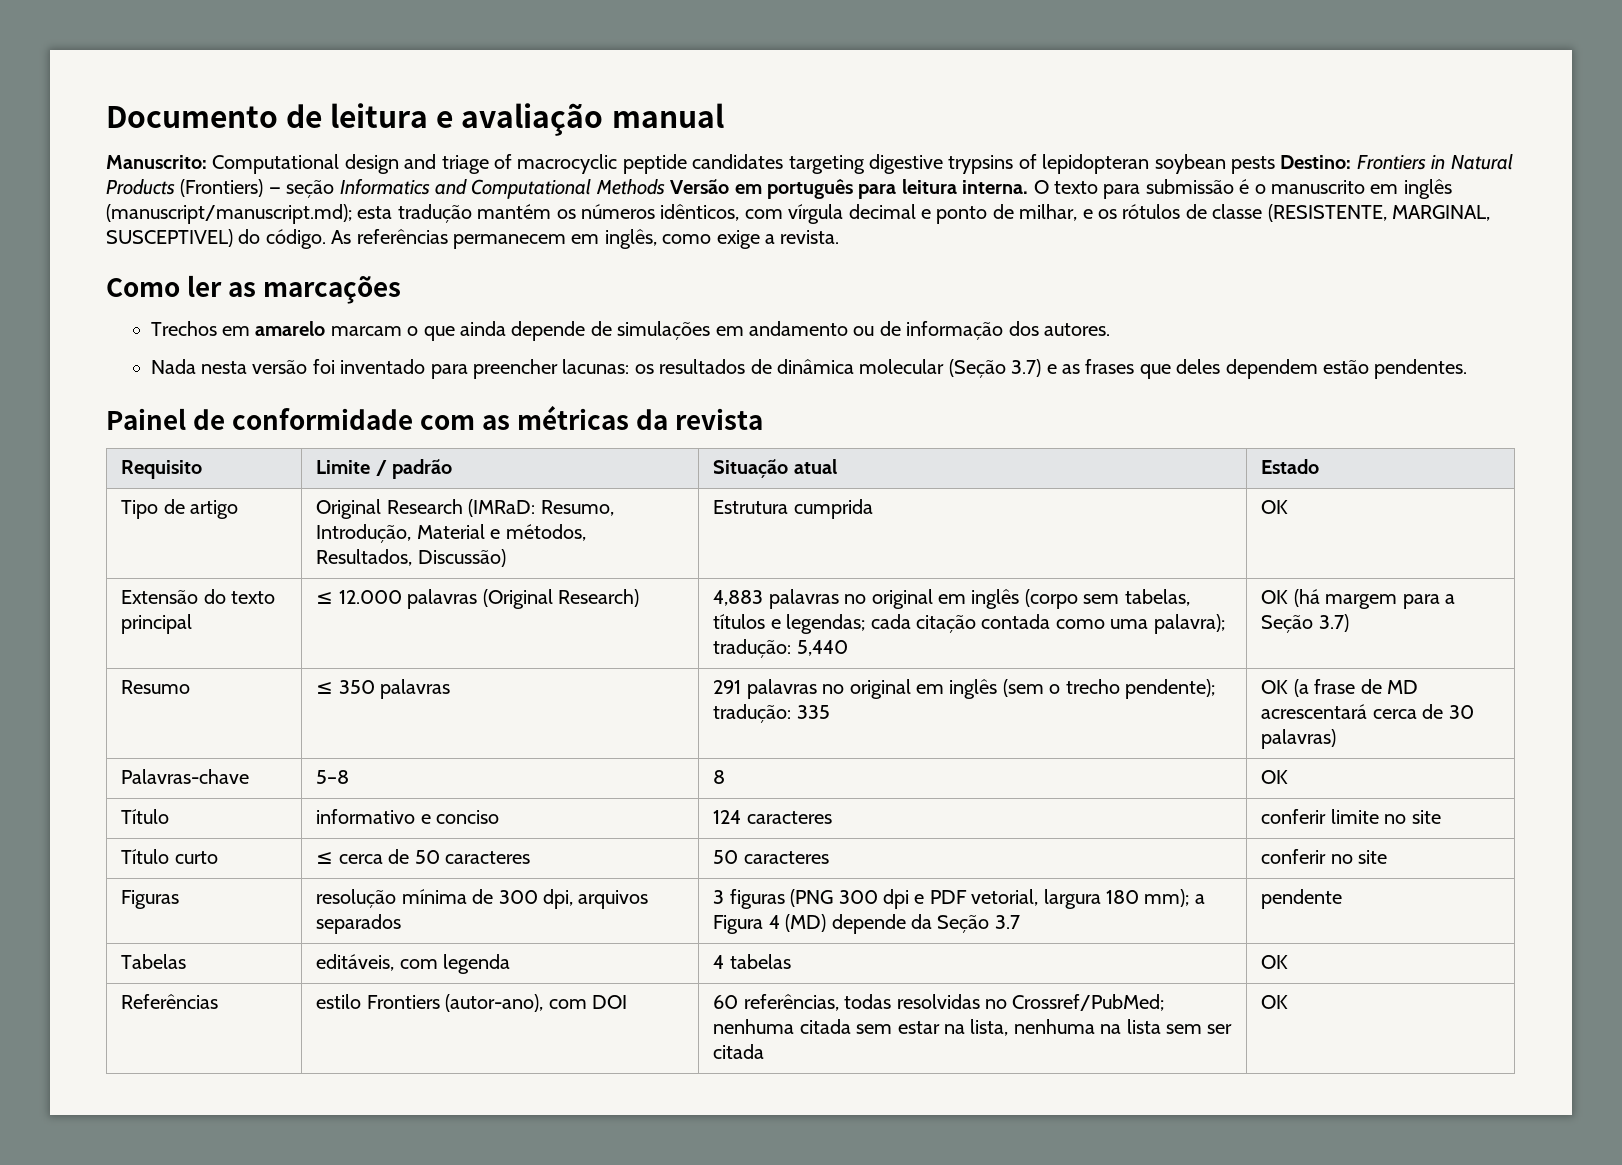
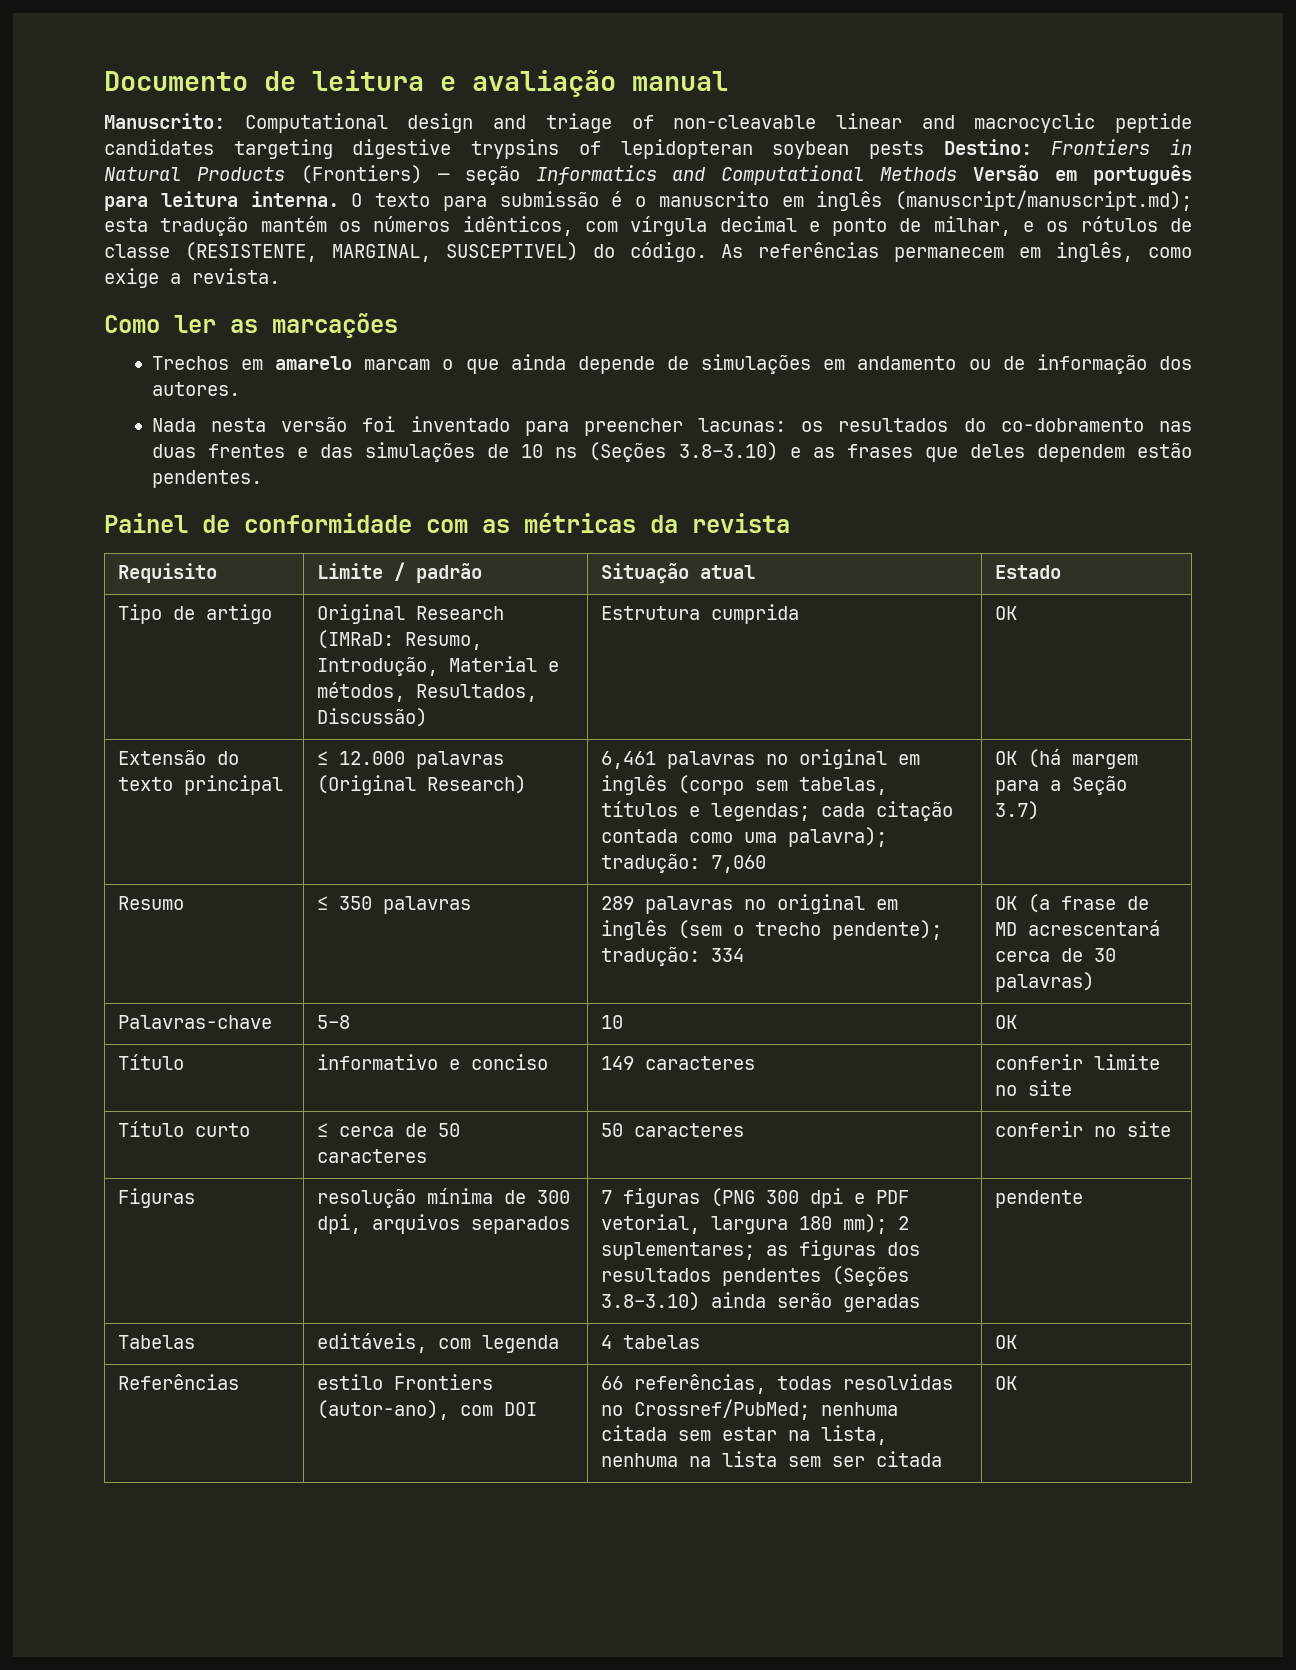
(512, 161) none -> [673,113,955,129] non-cleavable linear and
[750,359,1042,378] de dinâmica molecular (Seção 3.7) -> [963,418,1192,432] [151,442,778,462] do co-dobramento nas duas frentes e das simulações de 10 ns (Seções 3.8–3.10)
[713,590,764,606] 4,883 -> [601,751,657,769] 6,461
[796,640,848,656] 5,440 -> [711,855,767,873] 7,060
[713,680,742,694] 291 -> [601,896,635,910] 289
[796,705,830,719] 335 -> [711,948,745,962] 334
[713,770,726,784] 8 -> [601,1015,624,1029] 10
[713,810,742,824] 124 -> [601,1056,635,1070] 149
[713,890,725,904] 3 -> [601,1190,613,1204] 7
[1194,894,1205,904] [713,914,1020,934] a Figura 4 (MD) depende da Seção 3.7 -> [898,1216,910,1230] [601,1240,921,1260] [601,1266,910,1286] [601,1292,921,1312] 2 suplementares; as figuras dos resultados pendentes (Seções 3.8–3.10) ainda serão geradas
[713,995,739,1009] 60 -> [601,1376,624,1390] 66

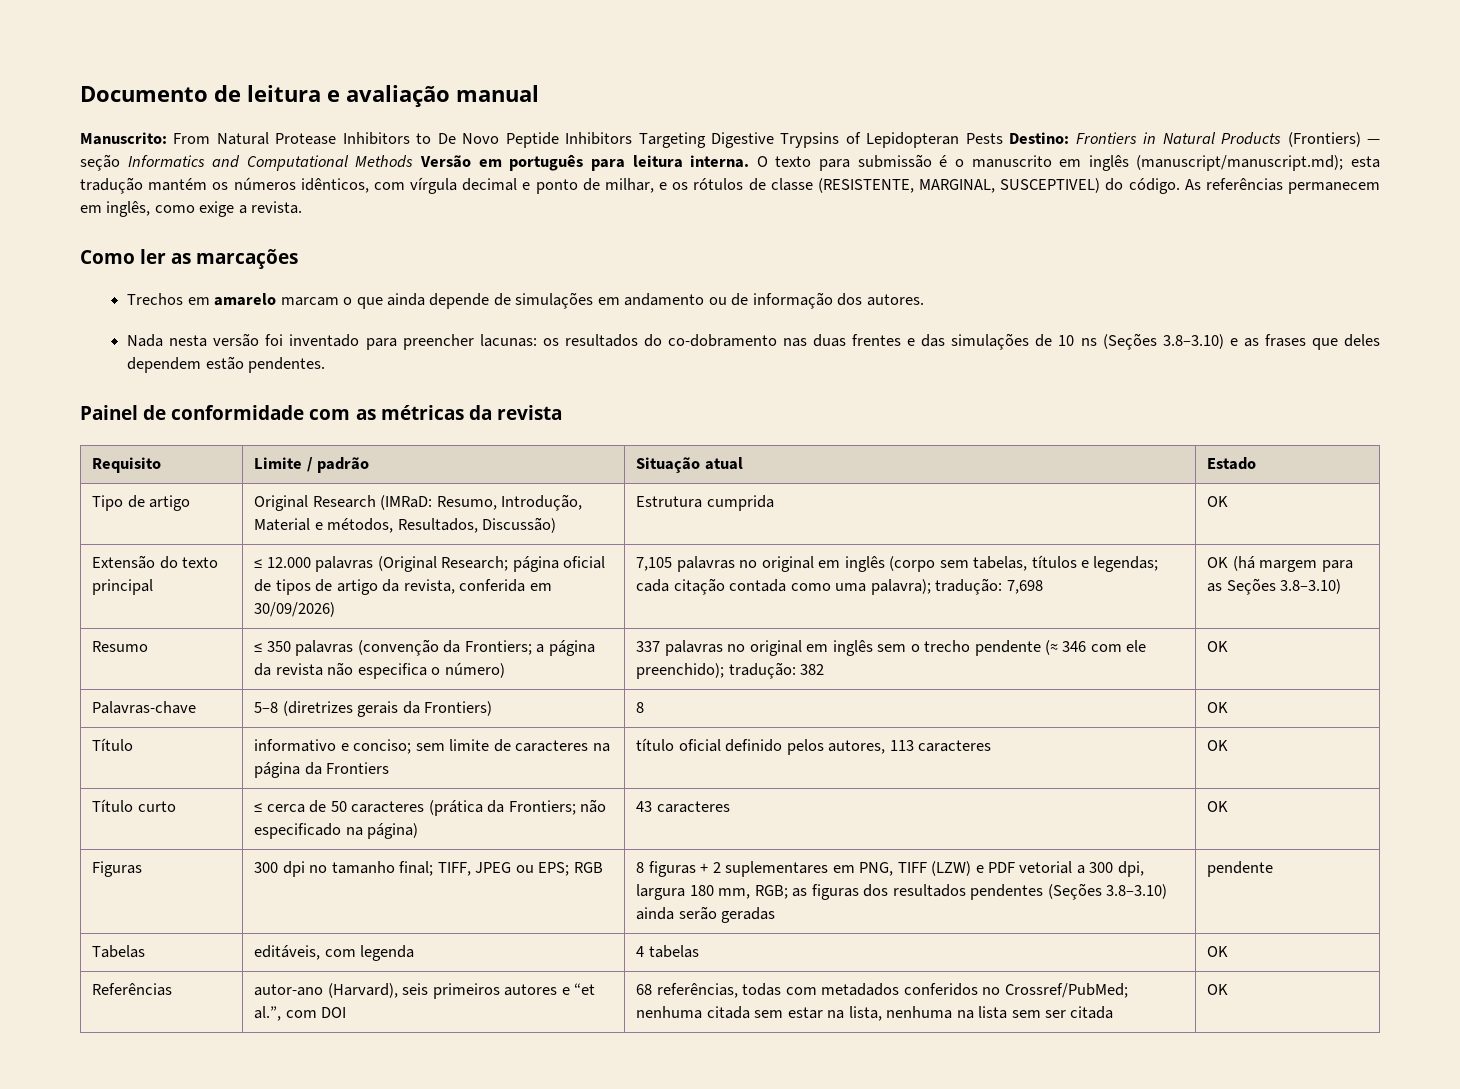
[244,113,1193,133] [104,139,924,159] Computational design and triage of non-cleavable linear and macrocyclic peptide candidates targeting digestive trypsins of lepidopteran soybean pests -> [173,132,1003,148] From Natural Protease Inhibitors to De Novo Peptide Inhibitors Targeting Digestive Trypsins of Lepidopteran Pests
[427,775,527,794] [601,751,657,769] Research) | 6,461 -> [441,556,606,572] [254,579,552,595] [254,602,336,617] [636,557,673,571] Research; página oficial de tipos de artigo da revista, conferida em 30/09/2026) | 7,105
[711,855,767,873] 7,060 -> [1006,580,1043,594] 7,698
[1050,776,1128,795] [995,801,1040,820] a Seção 3.7) -> [1207,578,1342,595] as Seções 3.8–3.10)
[601,894,899,914] [601,920,723,940] | 289 palavras no original em inglês (sem -> [357,639,595,656] [254,662,505,679] [636,640,907,656] (convenção da Frontiers; a página da revista não especifica o número) | 337 palavras no original em inglês sem
[832,920,943,940] [601,947,745,966] [995,894,1150,913] [995,920,1161,936] [995,948,1117,962] [995,972,1095,992] [118,1015,273,1029] [317,1015,351,1029] [601,1015,624,1029] [995,1015,1018,1029] [118,1054,185,1070] [317,1054,549,1070] [601,1056,756,1070] [995,1054,1161,1070] [995,1080,1073,1096] pendente); tradução: 334 | OK (a frase de MD acrescentará cerca de 30 palavras) // Palavras-chave | 5–8 | 10 | OK // Título | informativo e conciso | 149 caracteres | conferir limite no site -> [974,640,1147,656] [636,662,825,679] [1207,641,1229,652] [92,701,197,714] [254,701,493,717] [636,702,645,713] [1207,702,1229,713] [92,738,134,751] [254,739,610,754] [254,762,390,778] [636,738,992,755] [1207,740,1229,751] pendente (≈ 346 com ele preenchido); tradução: 382 | OK // Palavras-chave | 5–8 (diretrizes gerais da Frontiers) | 8 | OK // Título | informativo e conciso; sem limite de caracteres na página da Frontiers | título oficial definido pelos autores, 113 caracteres | OK
[601,1123,745,1137] [995,1121,1172,1137] [118,1188,196,1208] [317,1188,571,1208] [317,1214,571,1234] [601,1188,910,1208] [601,1214,910,1234] [601,1242,756,1260] | 50 caracteres | conferir no site // Figuras | resolução mínima de 300 dpi, arquivos separados | 7 figuras (PNG 300 dpi e PDF vetorial, largura 180 mm); 2 suplementares; -> [428,799,607,816] [254,823,419,839] [636,801,730,813] [1207,801,1229,812] [92,861,143,877] [254,861,603,877] [636,861,1144,877] [636,884,788,900] (prática da Frontiers; não especificado na página) | 43 caracteres | OK // Figuras | 300 dpi no tamanho final; TIFF, JPEG ou EPS; RGB | 8 figuras + 2 suplementares em PNG, TIFF (LZW) e PDF vetorial a 300 dpi, largura 180 mm, RGB;
[317,1374,494,1390] [317,1400,450,1420] estilo Frontiers (autor-ano), -> [254,983,596,999] [254,1006,282,1021] autor-ano (Harvard), seis primeiros autores e “et al.”,
[601,1376,624,1390] 66 -> [636,984,653,995] 68
[843,1374,954,1390] resolvidas -> [785,983,978,996] com metadados conferidos

